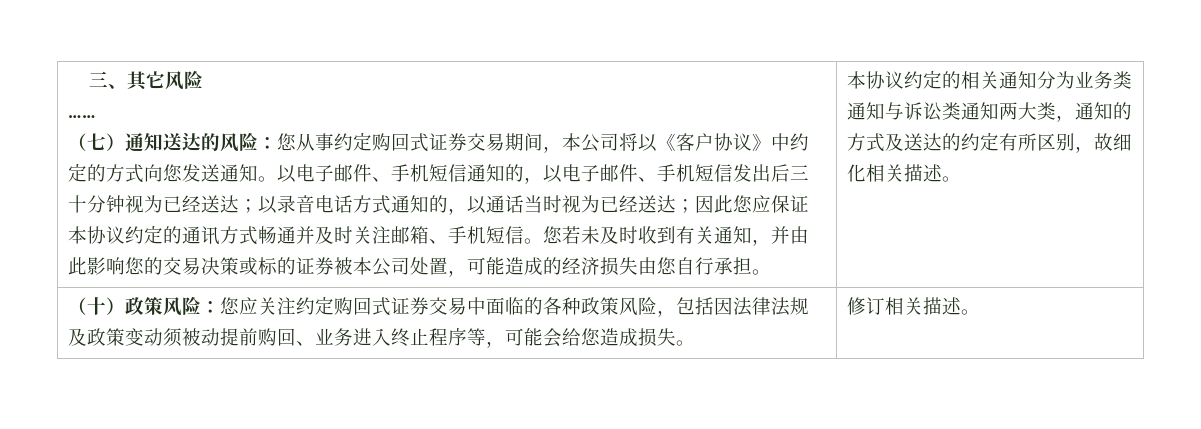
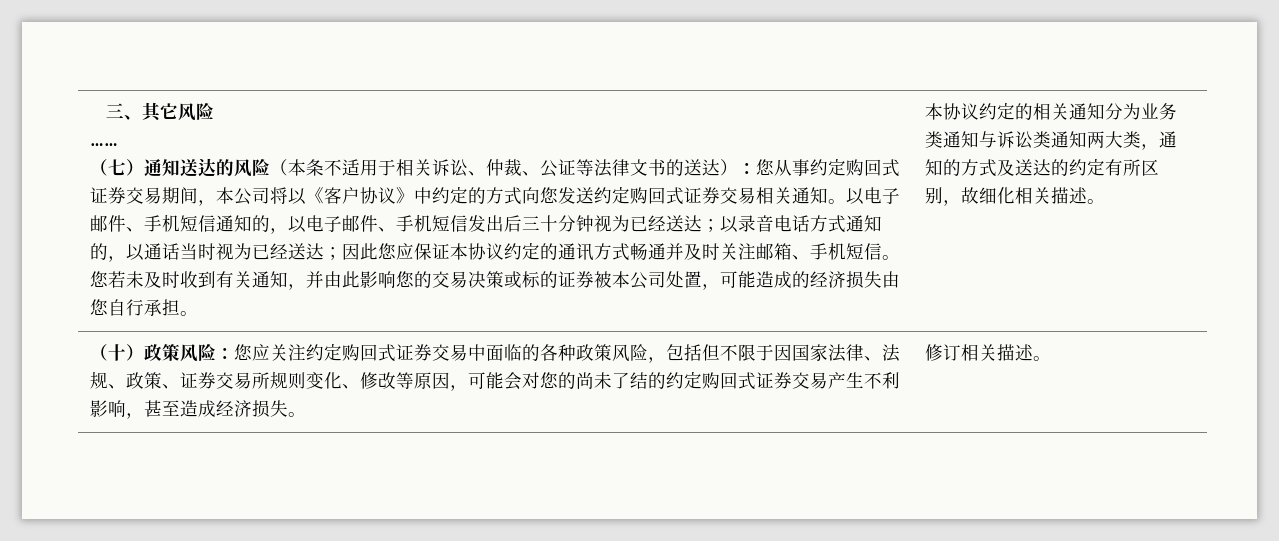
(258, 141) none -> [270,159,739,177] （本条不适用于相关诉讼、仲裁、公证等法律文书的送达）
(220, 173) none -> [594,186,793,205] 约定购回式证券交易相关
[713,297,809,316] [67,328,638,348] 因法律法规及政策变动须被动提前购回、业务进入终止程序等，可能会给您造成 -> [702,344,901,362] [90,371,901,391] [90,400,253,419] 但不限于因国家法律、法规、政策、证券交易所规则变化、修改等原因，可能会对您的尚未了结的约定购回式证券交易产生不利影响，甚至造成经济

